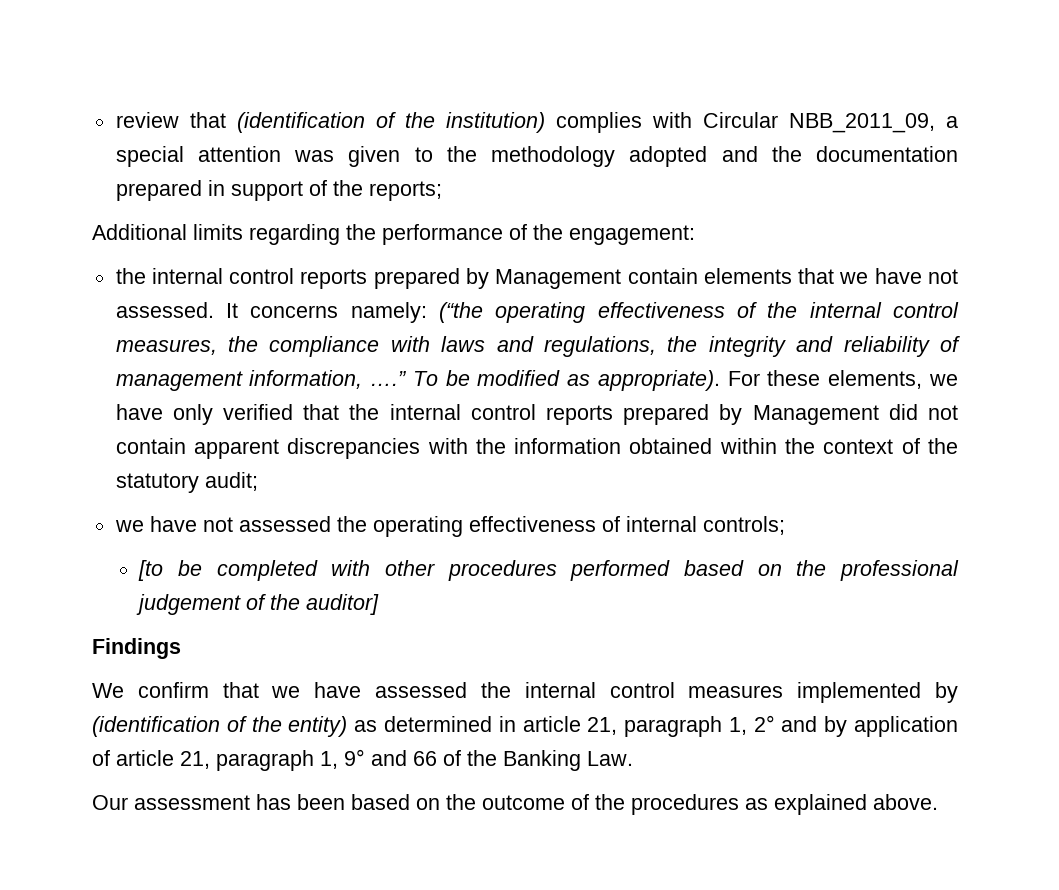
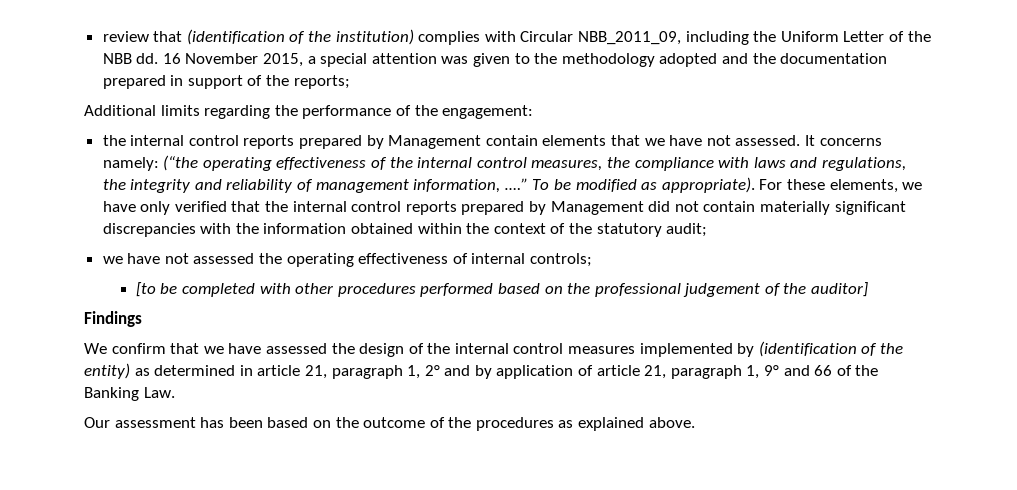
(935, 123) none -> [685,31,931,45] [102,53,304,67] including the Uniform Letter of the NBB dd. 16 November 2015,
[193,439,279,459] apparent -> [759,201,906,215] materially significant
(511, 690) none -> [359,343,451,357] design of the

